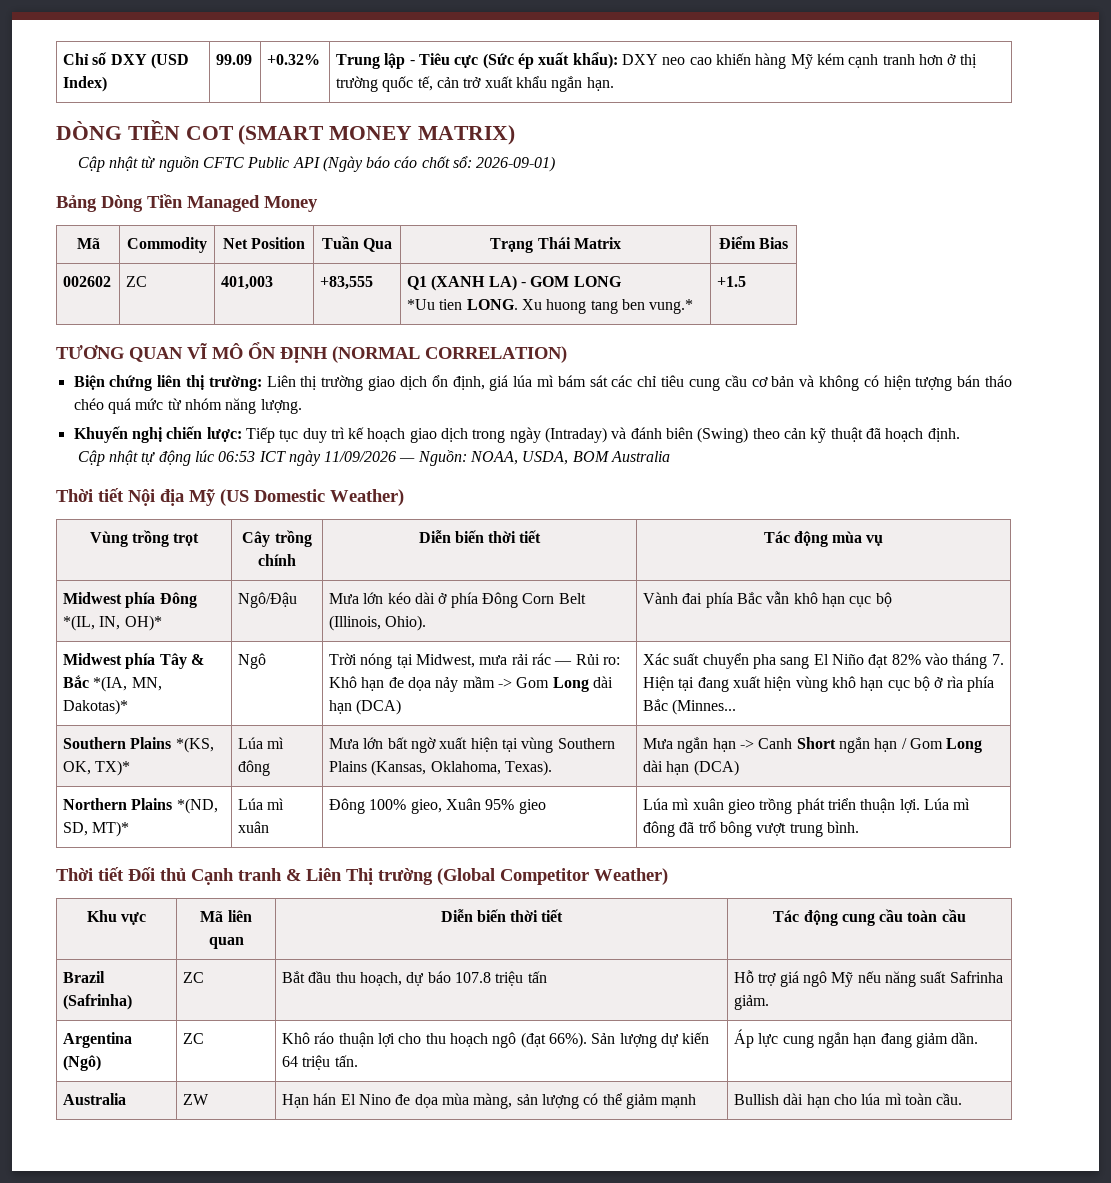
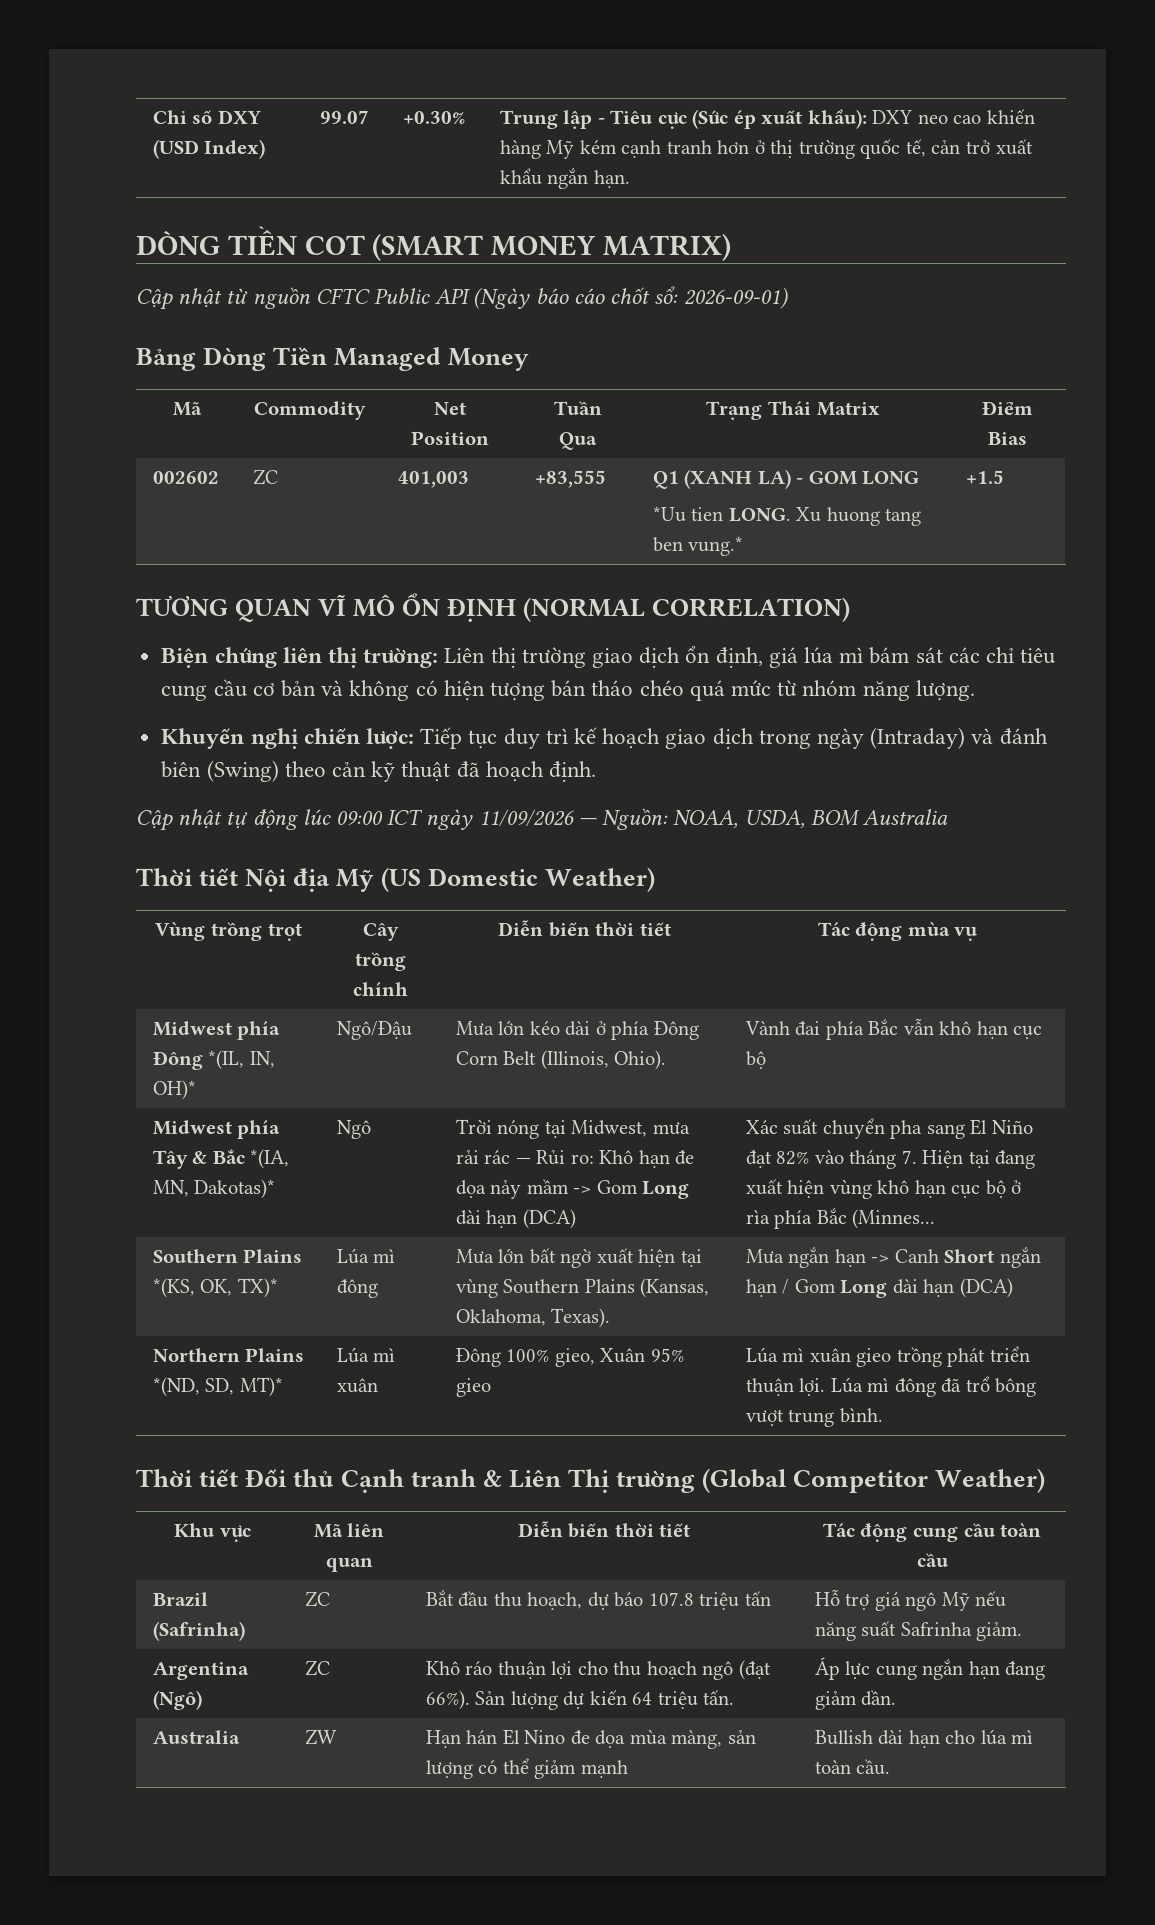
[216,54,253,65] [267,54,321,65] 99.09 | +0.32% -> [319,110,369,124] [402,111,465,124] 99.07 | +0.30%
[218,451,256,462] 06:53 -> [336,811,384,825] 09:00

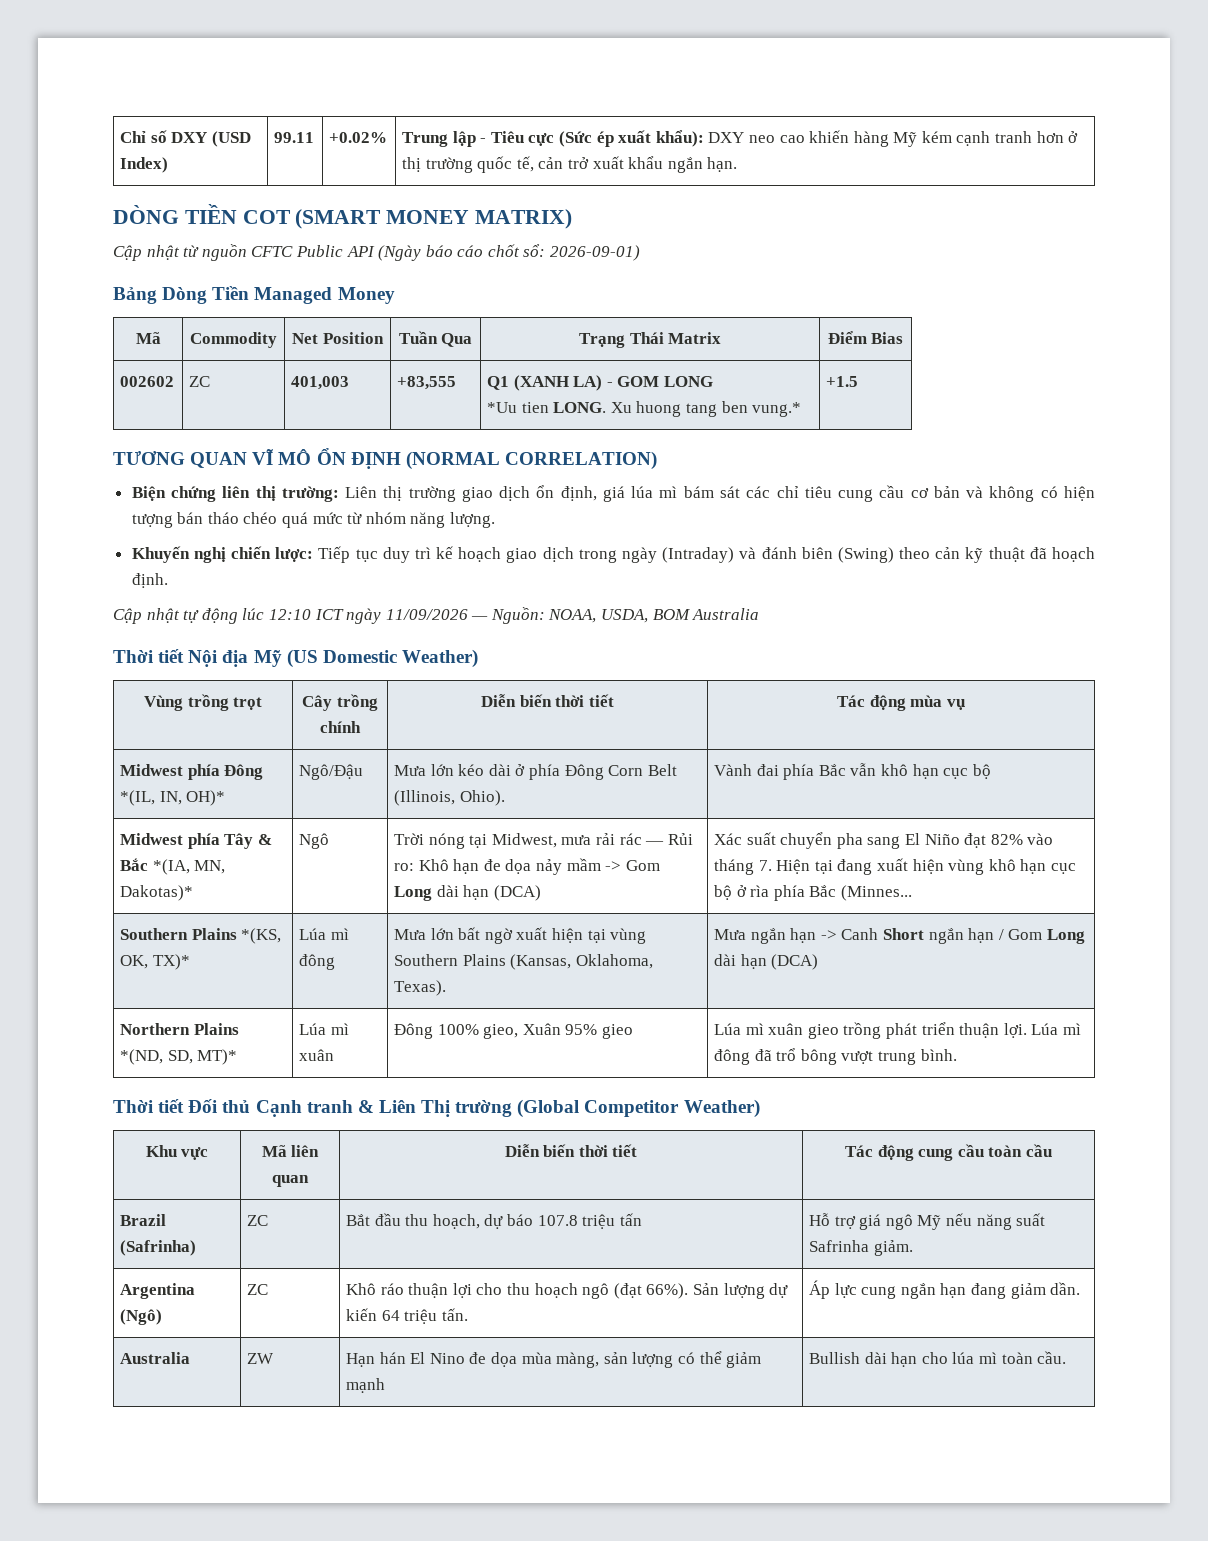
[319,110,369,124] [402,111,465,124] 99.07 | +0.30% -> [274,132,315,143] [329,132,388,143] 99.11 | +0.02%
[336,811,384,825] 09:00 -> [268,609,311,620] 12:10

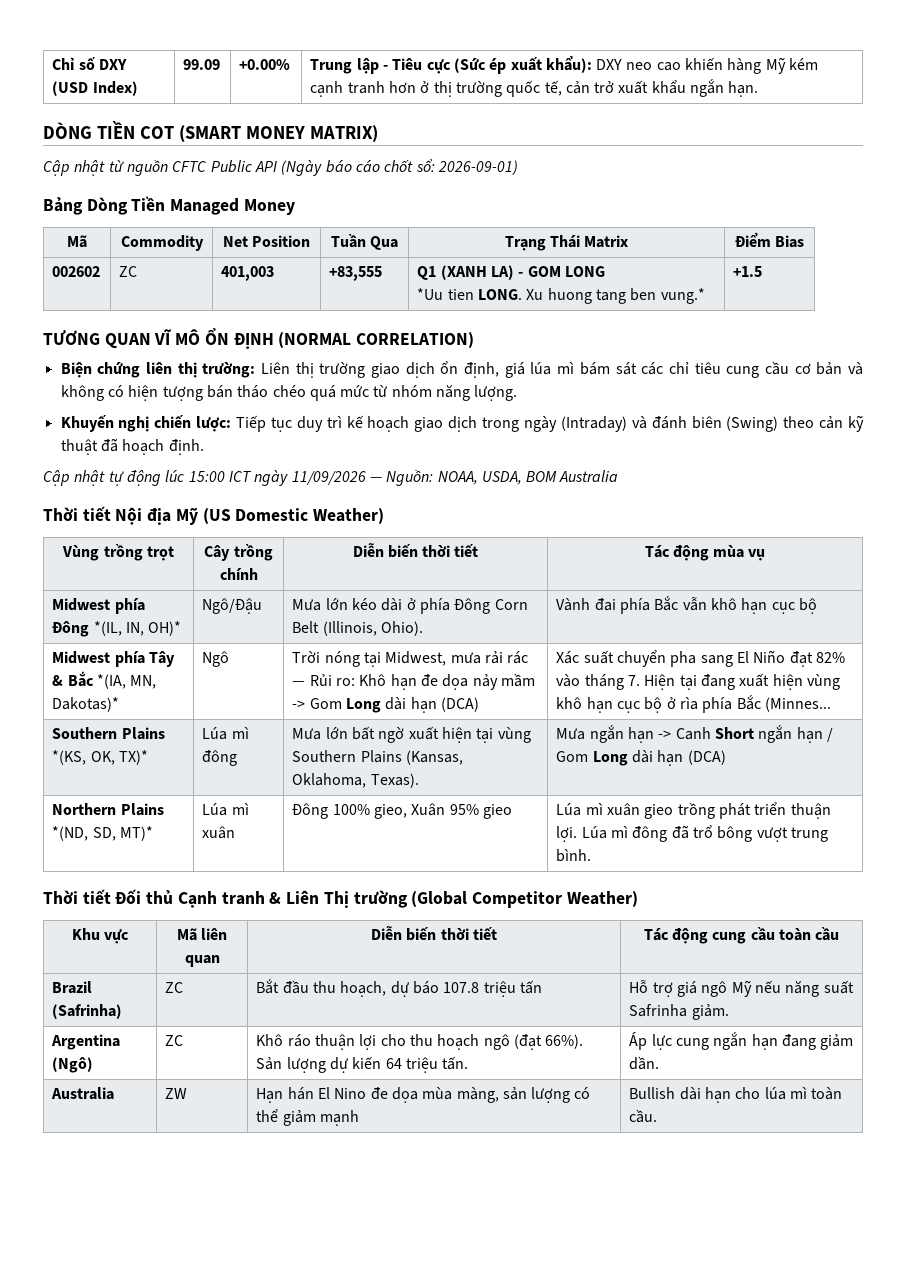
[274,132,315,143] [329,132,388,143] 99.11 | +0.02% -> [183,59,221,70] [239,59,291,70] 99.09 | +0.00%
[268,609,311,620] 12:10 -> [188,471,225,482] 15:00

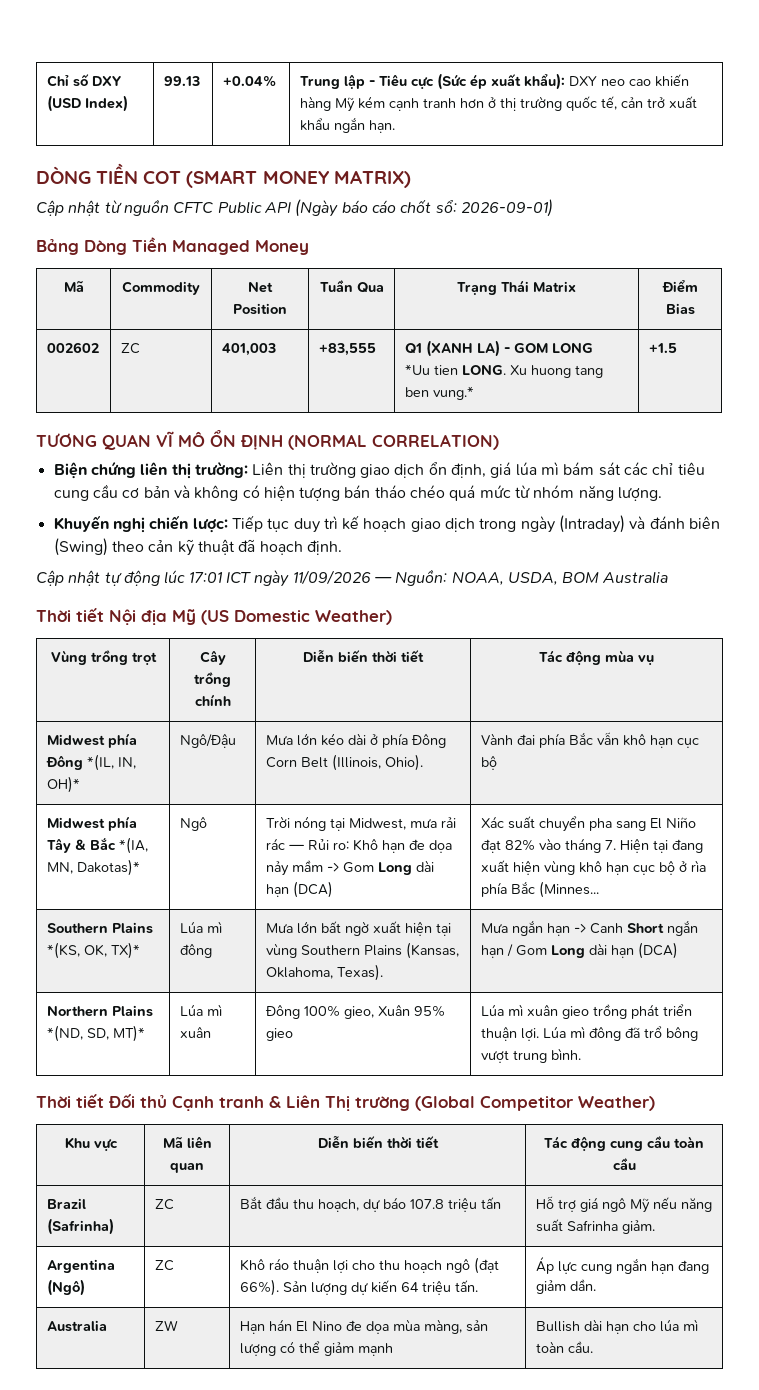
[183,59,221,70] [239,59,291,70] 99.09 | +0.00% -> [163,76,200,86] [222,75,277,87] 99.13 | +0.04%
[188,471,225,482] 15:00 -> [188,572,223,583] 17:01

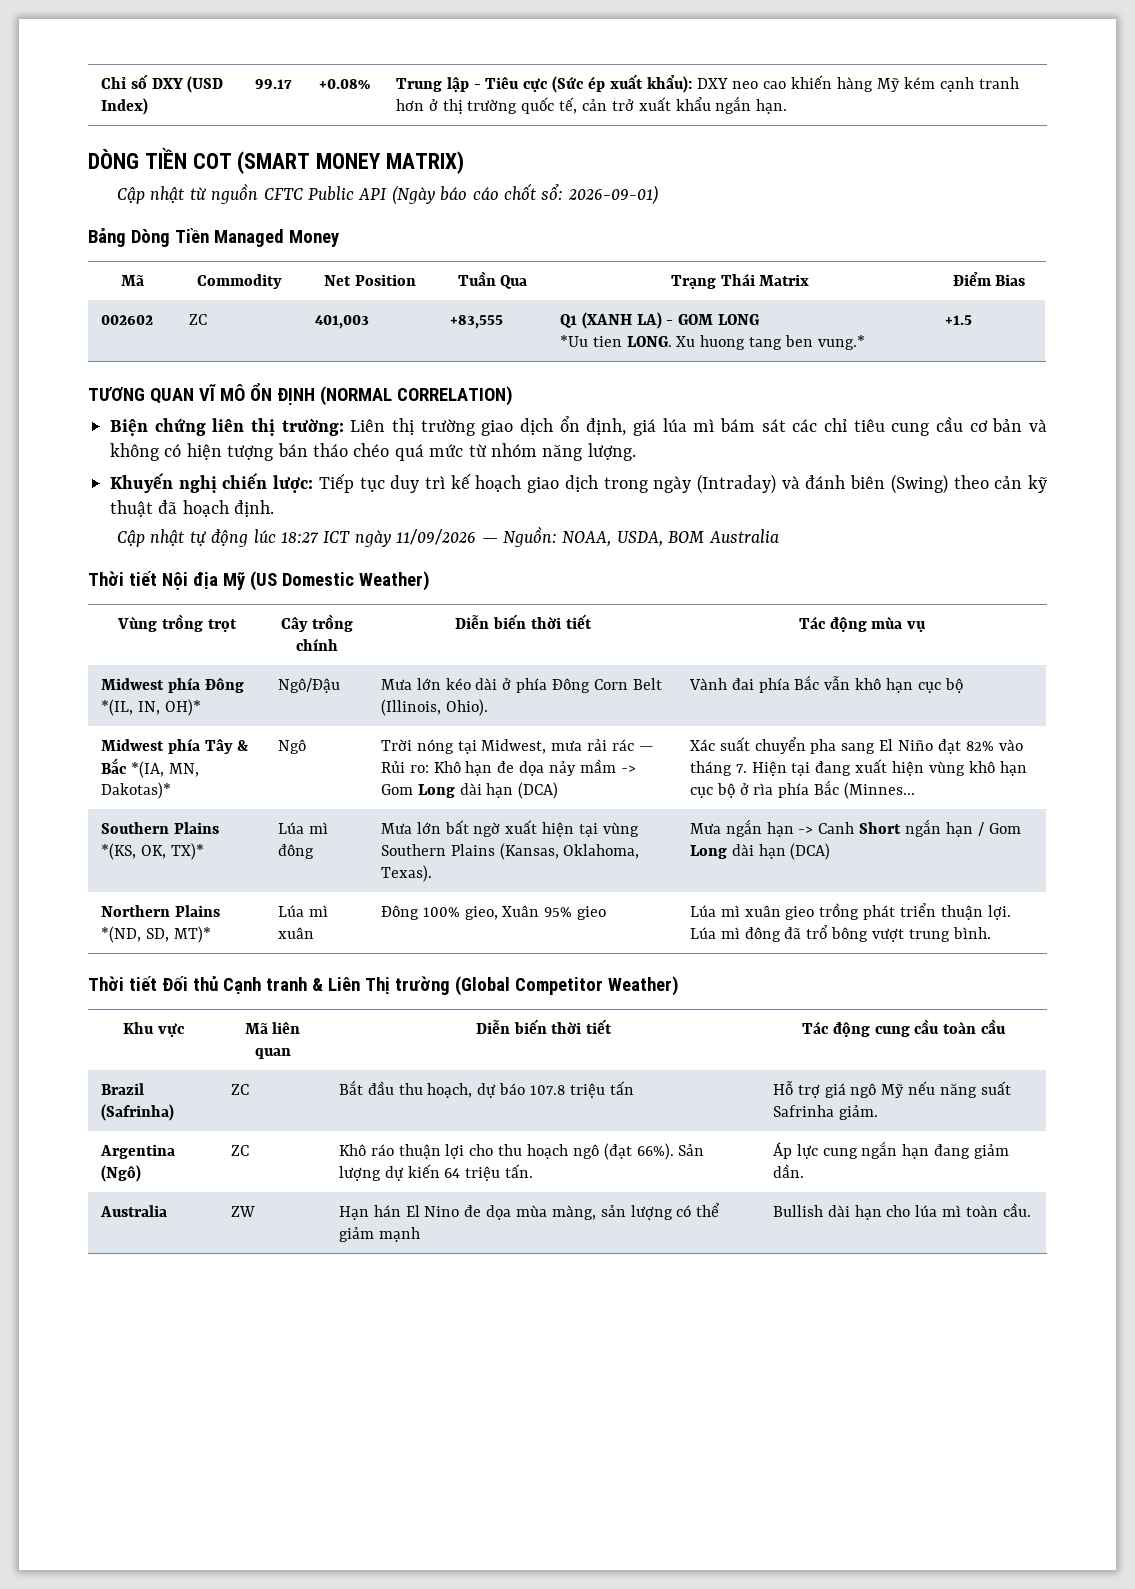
[163,76,200,86] [222,75,277,87] 99.13 | +0.04% -> [254,79,292,89] [318,79,370,89] 99.17 | +0.08%
[188,572,223,583] 17:01 -> [280,532,319,543] 18:27

